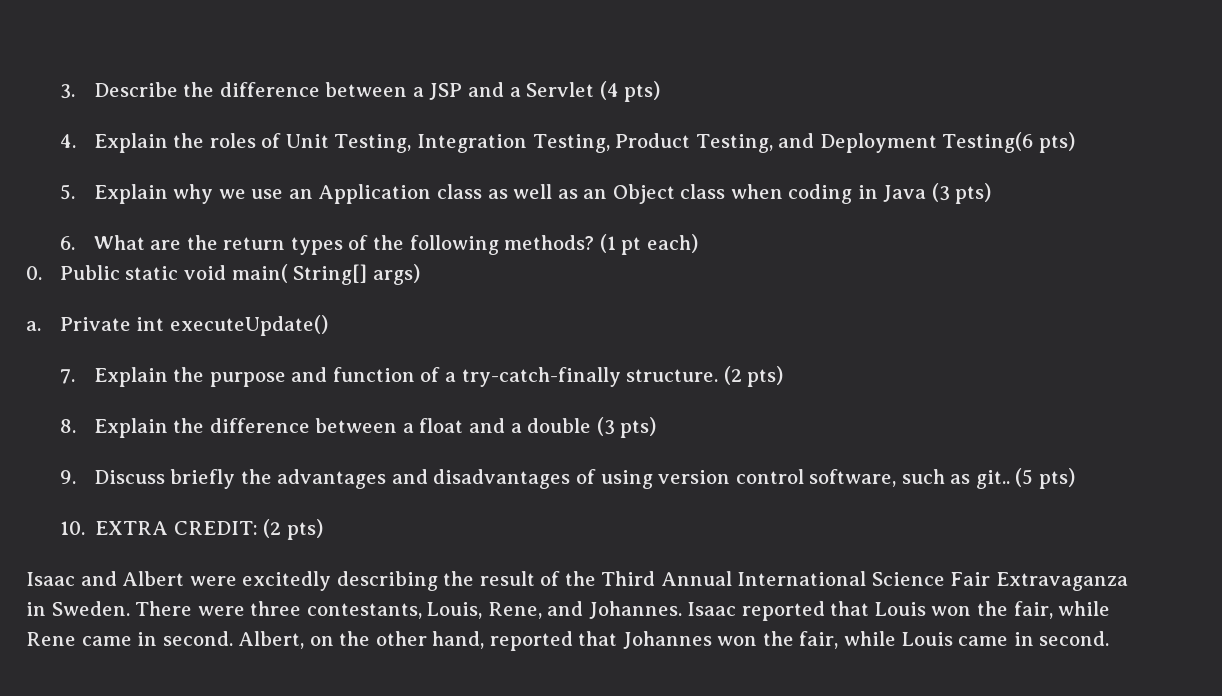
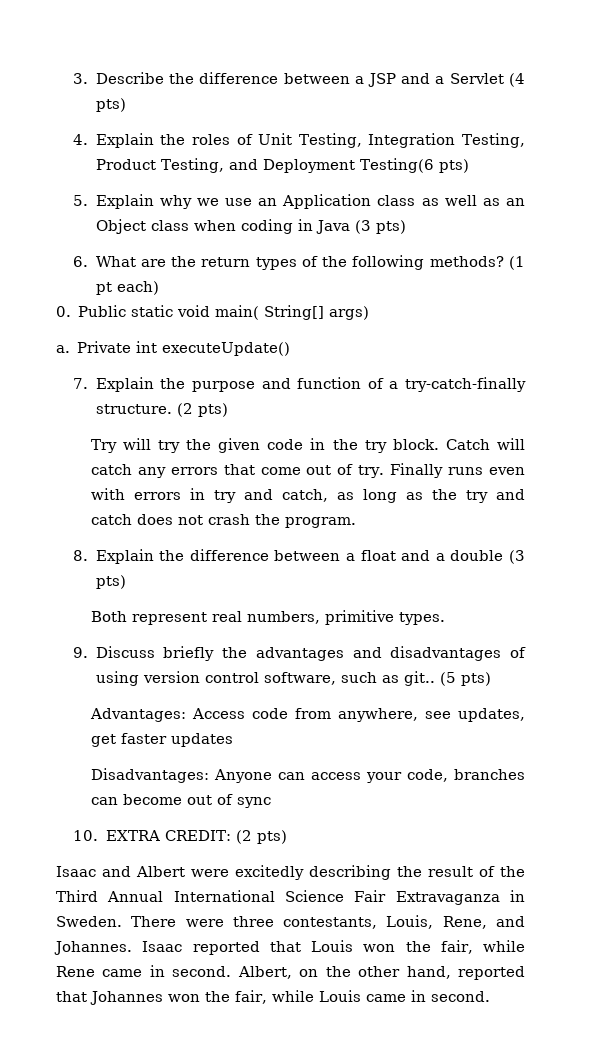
(784, 376) none -> [90,438,525,453] [90,463,525,478] [90,488,525,503] [90,514,356,528] // Try will try the given code in the try block. Catch will catch any errors that come out of try. Finally runs even with errors in try and catch, as long as the try and catch does not crash the program.
(657, 427) none -> [90,610,445,625] // Both represent real numbers, primitive types.
(1075, 478) none -> [89,708,525,722] [90,733,233,747] [90,768,525,783] [90,794,271,808] // Advantages: Access code from anywhere, see updates, get faster updates // Disadvantages: Anyone can access your code, branches can become out of sync

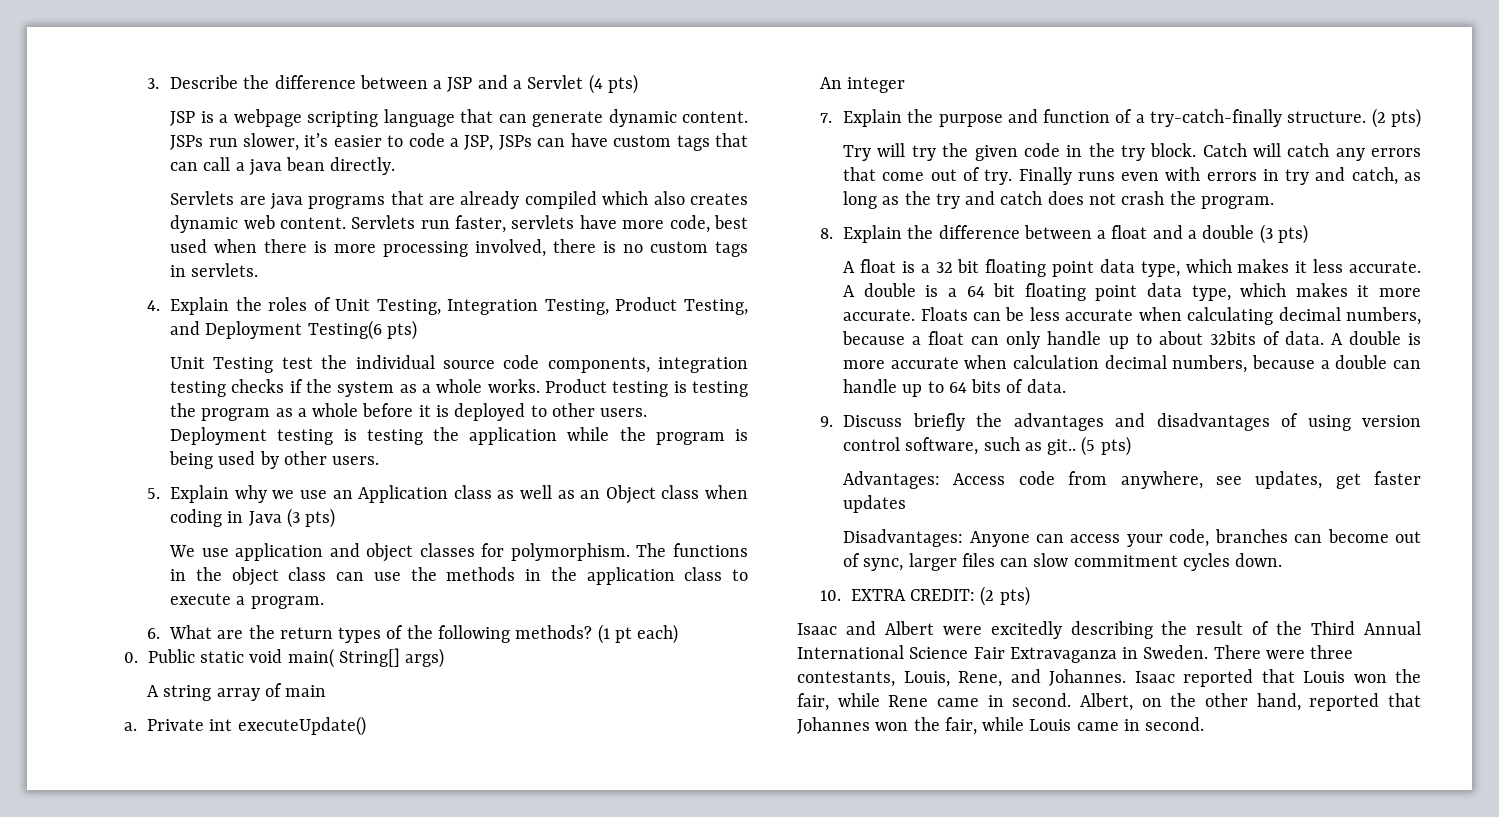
(126, 105) none -> [170,109,748,127] [170,133,748,151] [170,157,396,176] [170,191,748,210] [170,215,748,233] [170,239,749,257] [170,263,259,277] // JSP is a webpage scripting language that can generate dynamic content. JSPs run slower, it’s easier to code a JSP, JSPs can have custom tags that can call a java bean directly. // Servlets are java programs that are already compiled which also creates dynamic web content. Servlets run faster, servlets have more code, best used when there is more processing involved, there is no custom tags in servlets.
(469, 166) none -> [170,355,748,373] [170,379,748,397] [170,403,648,421] [170,427,749,445] [169,451,380,469] // Unit Testing test the individual source code components, integration testing checks if the system as a whole works. Product testing is testing the program as a whole before it is deployed to other users. Deployment testing is testing the application while the program is being used by other users.
(406, 227) none -> [169,543,748,562] [170,567,748,586] [170,593,324,609] // We use application and object classes for polymorphism. The functions in the object class can use the methods in the application class to execute a program.
(370, 313) none -> [147,683,327,701] // A string array of main
(291, 349) none -> [820,77,906,93] // An integer
[90,610,445,625] Both represent real numbers, primitive types. -> [843,259,1421,277] [843,283,1421,301] [843,307,1421,325] [842,331,1421,349] [843,355,1421,373] [843,379,1066,397] A float is a 32 bit floating point data type, which makes it less accurate. A double is a 64 bit floating point data type, which makes it more accurate. Floats can be less accurate when calculating decimal numbers, because a float can only handle up to about 32bits of data. A double is more accurate when calculation decimal numbers, because a double can handle up to 64 bits of data.
[236,797,271,808] sync -> [863,553,1283,571] sync, larger files can slow commitment cycles down.

